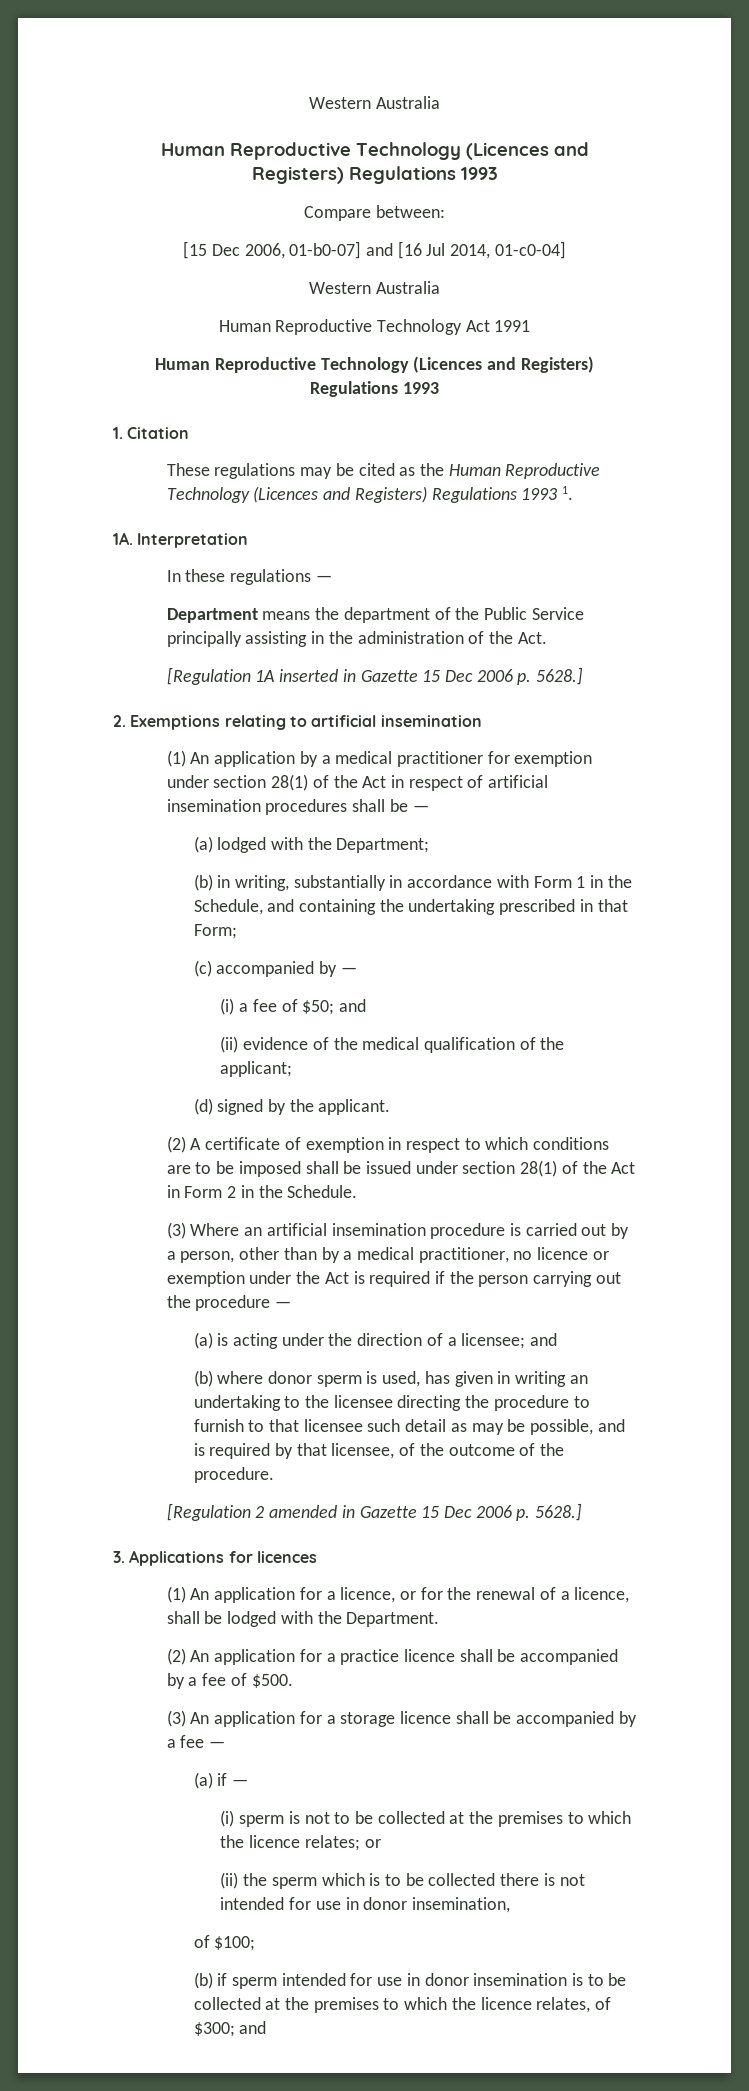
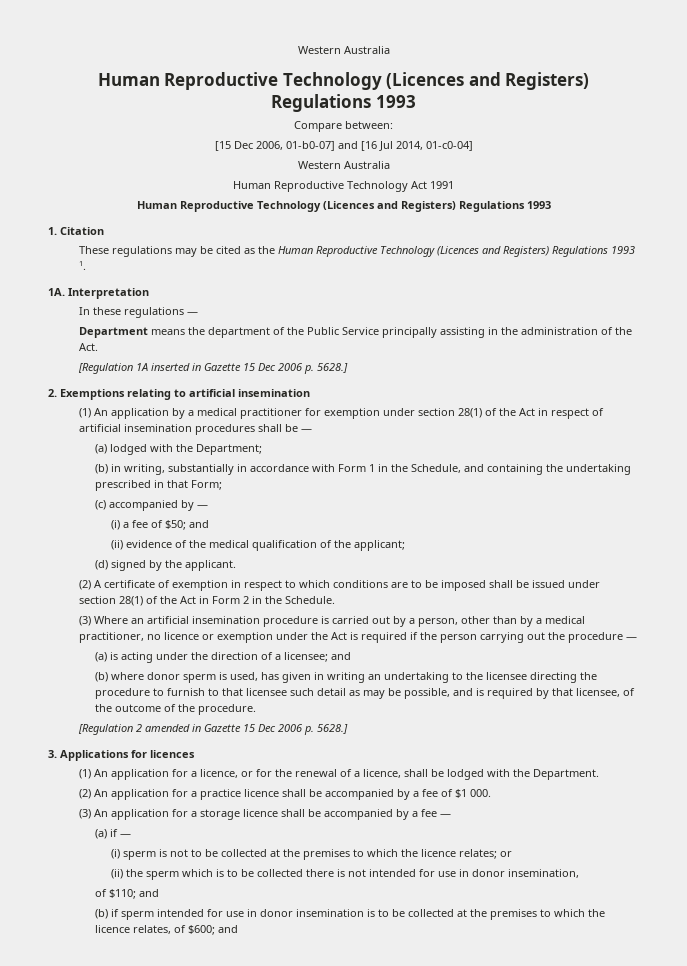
[251,1674,293,1688] $500. -> [455,789,492,798] $1 000.
[214,1936,256,1951] $100; -> [109,889,160,899] $110; and
[193,2022,235,2037] $300; -> [188,925,216,935] $600;

